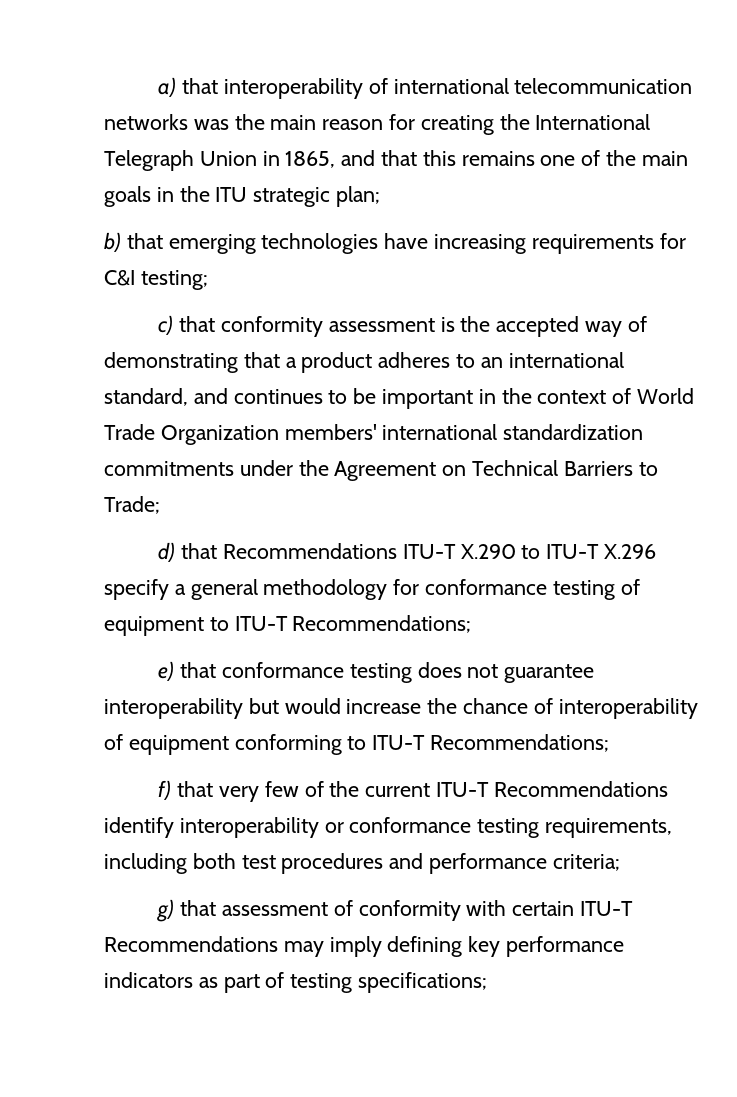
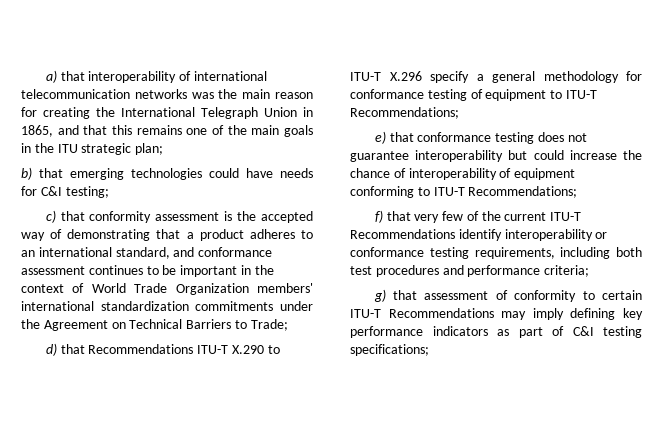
[384,233,654,254] have increasing requirements -> [209,168,313,178] could have needs
(228, 396) none -> [198,247,273,257] [21,266,85,275] conformance assessment
[284,698,341,714] would -> [533,150,564,160] could
[466,900,507,916] with -> [582,291,595,300] to
(285, 980) none -> [572,326,594,336] C&I

